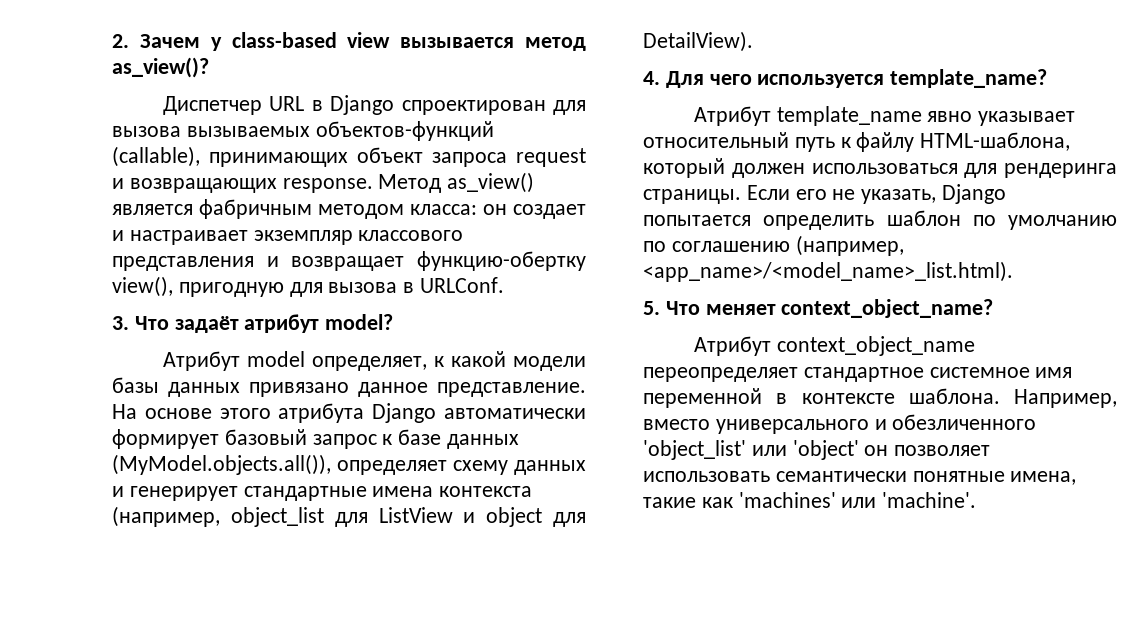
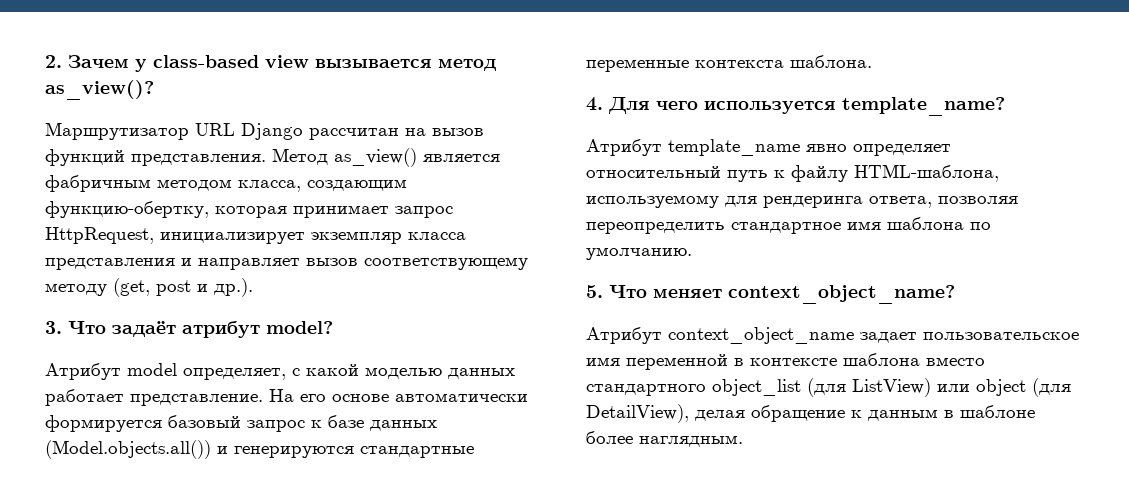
[162,95,586,115] [112,121,494,141] [112,146,586,167] [112,178,373,193] Диспетчер URL в Django спроектирован для вызова вызываемых объектов-функций (callable), принимающих объект запроса request и возвращающих response. -> [45,122,484,140] [45,149,266,166] Маршрутизатор URL Django рассчитан на вызов функций представления.
[410,204,586,219] [112,230,464,245] [112,251,586,271] [112,276,505,297] класса: он создает и настраивает экземпляр классового представления и возвращает функцию-обертку view(), пригодную для вызова в URLConf. -> [238,179,407,192] [45,201,453,218] [45,227,466,244] [45,257,528,270] [45,278,253,297] класса, создающим функцию-обертку, которая принимает запрос HttpRequest, инициализирует экземпляр класса представления и направляет вызов соответствующему методу (get, post и др.).
[433,351,586,371] [112,377,586,397] [112,403,586,423] [112,429,219,449] к какой модели базы данных привязано данное представление. На основе этого атрибута Django автоматически формирует -> [292,364,515,379] [45,389,528,406] [45,415,162,432] с какой моделью данных работает представление. На его основе автоматически формируется
[112,454,586,475] [112,486,533,501] [112,506,586,527] [643,31,753,52] (MyModel.objects.all()), определяет схему данных и генерирует стандартные имена контекста (например, object_list для ListView и object для DetailView). -> [45,440,474,459] [586,55,872,72] (Model.objects.all()) и генерируются стандартные переменные контекста шаблона.
[978,111,1076,126] указывает -> [853,144,951,156] определяет
[643,158,1117,178] [643,184,1007,204] [643,210,1117,230] [643,235,904,256] [643,261,1013,282] который должен использоваться для рендеринга страницы. Если его не указать, Django попытается определить шаблон по умолчанию по соглашению (например, <app_name>/<model_name>_list.html). -> [586,195,1018,208] [586,217,991,234] [586,247,692,260] используемому для рендеринга ответа, позволяя переопределить стандартное имя шаблона по умолчанию.
[643,367,1030,382] переопределяет стандартное системное -> [860,332,1079,343] задает пользовательское
[908,388,1117,408] [643,414,1037,434] [643,440,991,460] [643,471,1077,485] [643,492,977,508] шаблона. Например, вместо универсального и обезличенного 'object_list' или 'object' он позволяет использовать семантически понятные имена, такие как 'machines' или 'machine'. -> [843,353,985,366] [586,378,1071,397] [586,404,1035,423] [586,431,743,447] шаблона вместо стандартного object_list (для ListView) или object (для DetailView), делая обращение к данным в шаблоне более наглядным.

